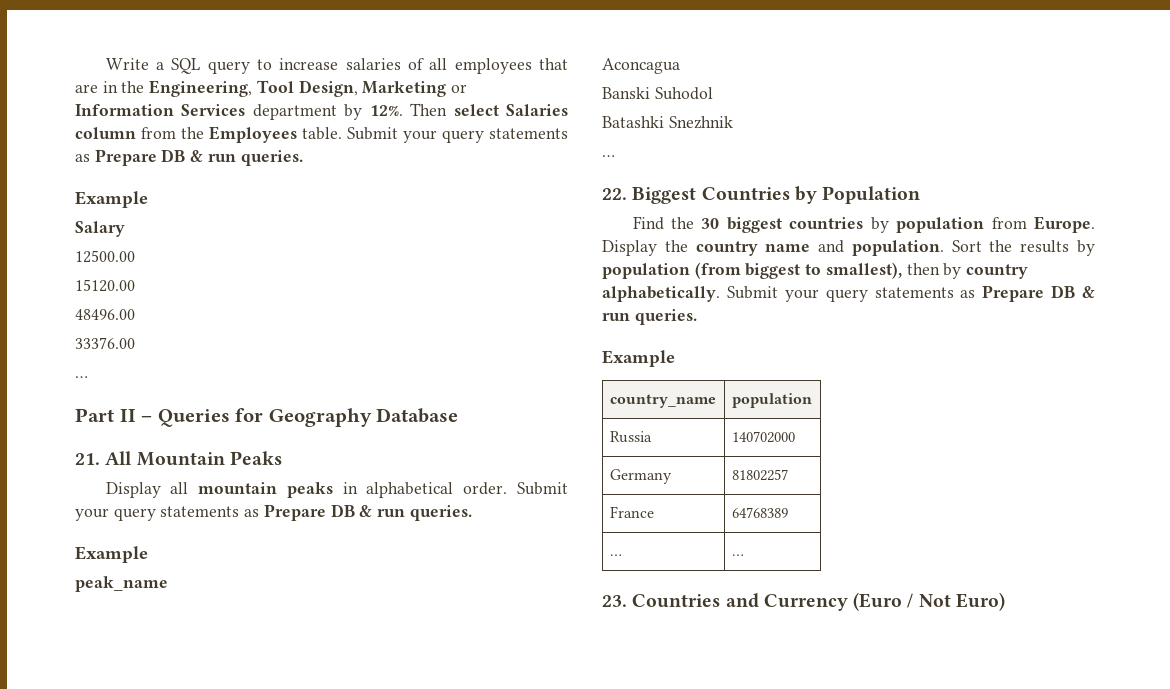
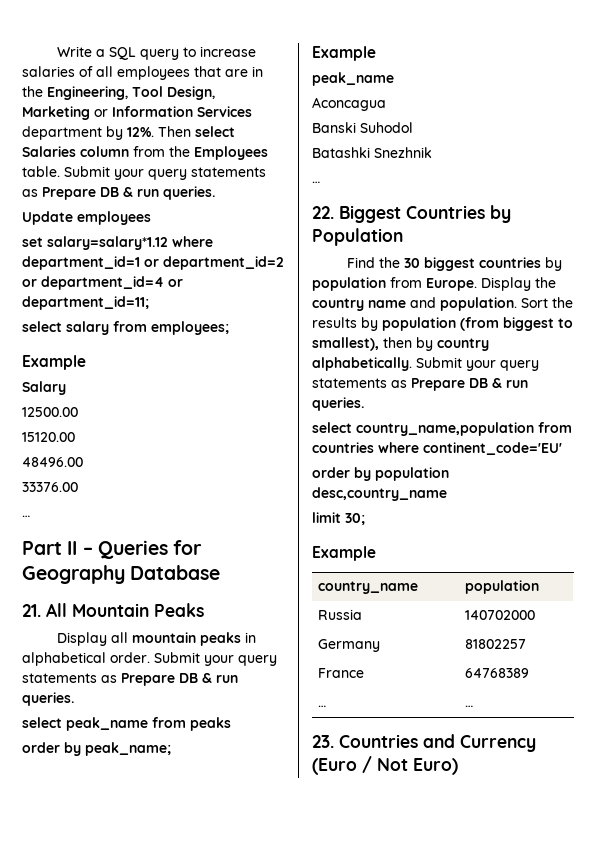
(303, 158) none -> [22,211,151,225] [22,236,213,250] [22,256,284,270] [22,276,183,290] [22,296,149,310] [22,321,229,335] // Update employees // set salary=salary*1.12 where department_id=1 or department_id=2 or department_id=4 or department_id=11; // select salary from employees;
(472, 513) none -> [22,717,231,731] [22,742,171,756] // select peak_name from peaks // order by peak_name;
(697, 317) none -> [312,422,572,436] [312,442,562,455] [312,467,449,481] [312,487,447,501] [312,512,365,525] // select country_name,population from countries where continent_code='EU' // order by population desc,country_name // limit 30;

